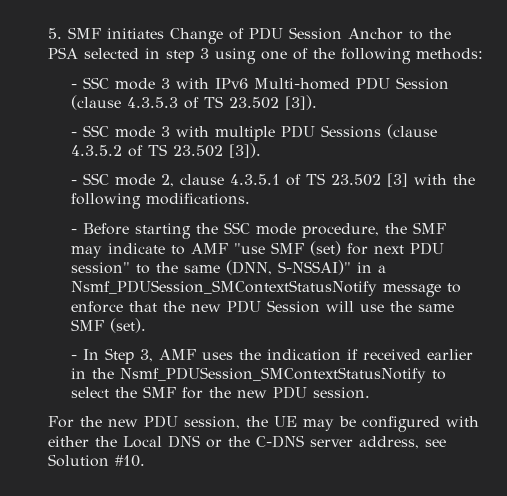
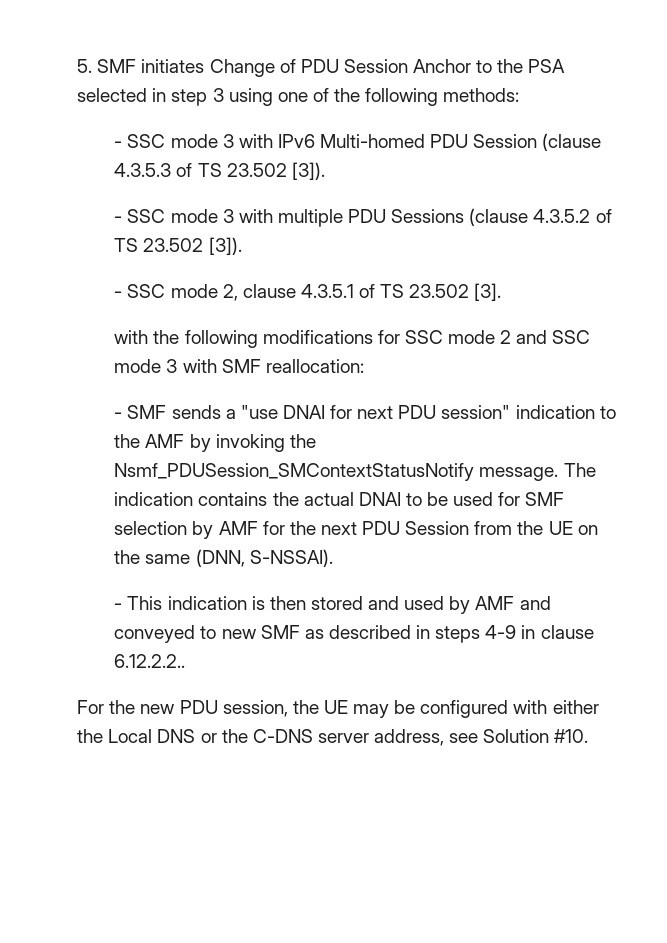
[387,173,409,187] [3] -> [474,283,502,301] [3]. //
[146,193,251,205] [71,222,447,239] [71,241,342,258] modifications. // - Before starting the SSC mode procedure, the SMF may indicate to AMF "use SMF (set) -> [262,330,591,344] [114,359,364,373] [114,405,325,419] modifications for SSC mode 2 and SSC mode 3 with SMF reallocation: // - SMF sends a "use DNAI
[136,260,387,275] [71,280,462,297] [71,300,455,313] [71,318,147,333] [71,348,474,364] [71,367,447,383] [71,386,371,399] to the same (DNN, S-NSSAI)" in a Nsmf_PDUSession_SMContextStatusNotify message to enforce that the new PDU Session will use the same SMF (set). // - In Step 3, AMF uses the indication if received earlier in the Nsmf_PDUSession_SMContextStatusNotify to select the SMF for the new PDU session. -> [515,405,616,419] [114,434,316,452] [114,463,596,481] [114,492,565,506] [114,521,598,539] [114,549,333,567] [114,596,551,614] [114,625,594,643] [114,654,186,668] indication to the AMF by invoking the Nsmf_PDUSession_SMContextStatusNotify message. The indication contains the actual DNAI to be used for SMF selection by AMF for the next PDU Session from the UE on the same (DNN, S-NSSAI). // - This indication is then stored and used by AMF and conveyed to new SMF as described in steps 4-9 in clause 6.12.2.2..

